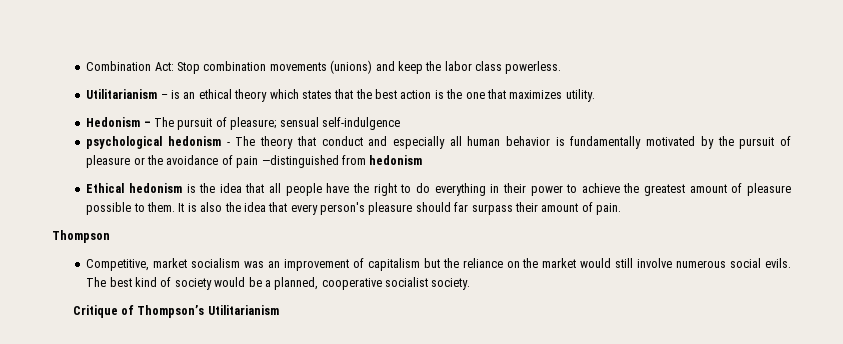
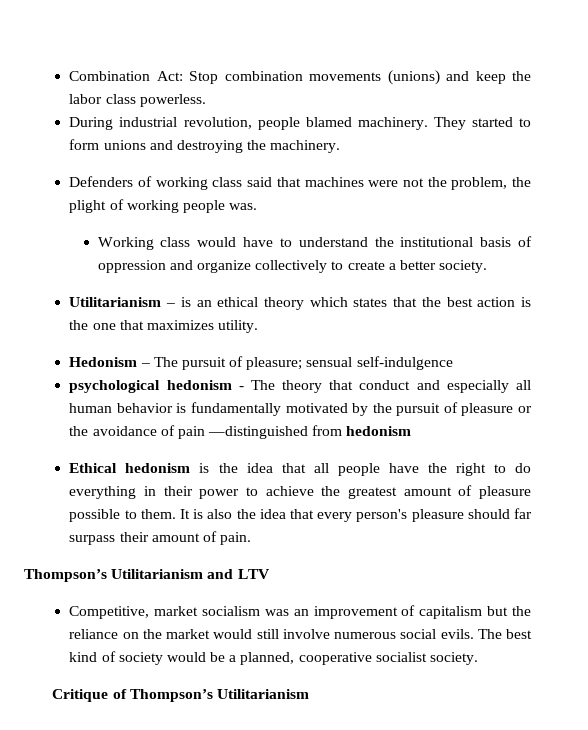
(562, 67) none -> [69,117,532,130] [69,139,341,153] [69,176,531,190] [69,199,258,213] [97,236,532,250] [97,260,488,273] // During industrial revolution, people blamed machinery. They started to form unions and destroying the machinery. // Defenders of working class said that machines were not the problem, the plight of working people was. // Working class would have to understand the institutional basis of oppression and organize collectively to create a better society.
[52,230,110,243] Thompson -> [24,569,270,582] Thompson’s Utilitarianism and LTV

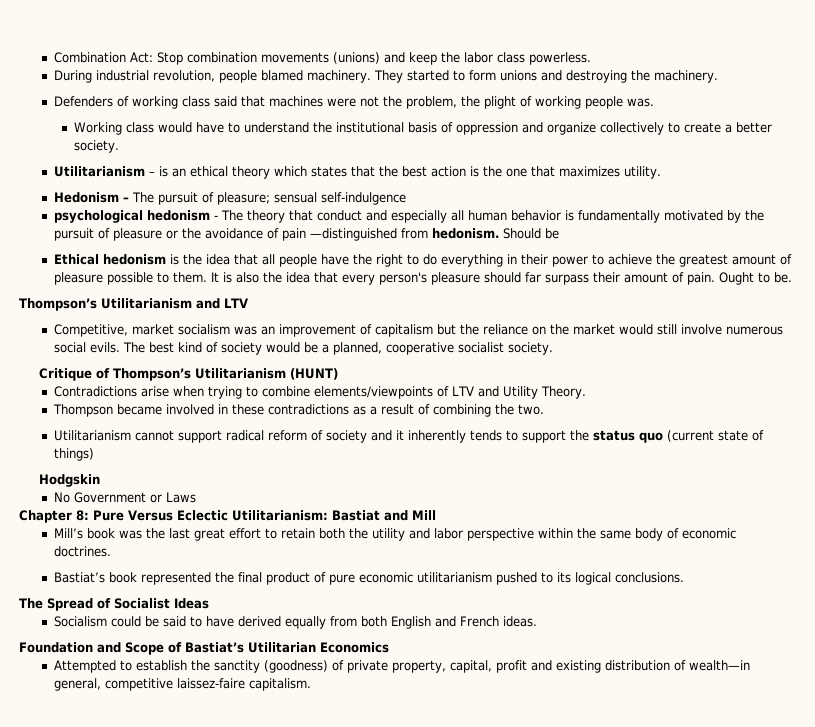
[346,426,412,436] hedonism -> [431,228,559,239] hedonism. Should be
(252, 538) none -> [718,272,792,285] Ought to be.
(309, 694) none -> [290,368,339,380] [53,386,586,399] [52,404,544,417] [53,430,764,443] [53,448,94,461] [39,474,101,487] [53,492,196,503] [19,510,436,523] [53,528,736,541] [53,546,111,557] [53,572,684,585] [19,598,209,611] [53,616,537,629] [19,642,389,655] [53,660,750,673] [53,678,311,691] (HUNT) // Contradictions arise when trying to combine elements/viewpoints of LTV and Utility Theory. // Thompson became involved in these contradictions as a result of combining the two. // Utilitarianism cannot support radical reform of society and it inherently tends to support the status quo (current state of things) // Hodgskin // No Government or Laws // Chapter 8: Pure Versus Eclectic Utilitarianism: Bastiat and Mill // Mill’s book was the last great effort to retain both the utility and labor perspective within the same body of economic doctrines. // Bastiat’s book represented the final product of pure economic utilitarianism pushed to its logical conclusions. // The Spread of Socialist Ideas // Socialism could be said to have derived equally from both English and French ideas. // Foundation and Scope of Bastiat’s Utilitarian Economics // Attempted to establish the sanctity (goodness) of private property, capital, profit and existing distribution of wealth—in general, competitive laissez-faire capitalism.

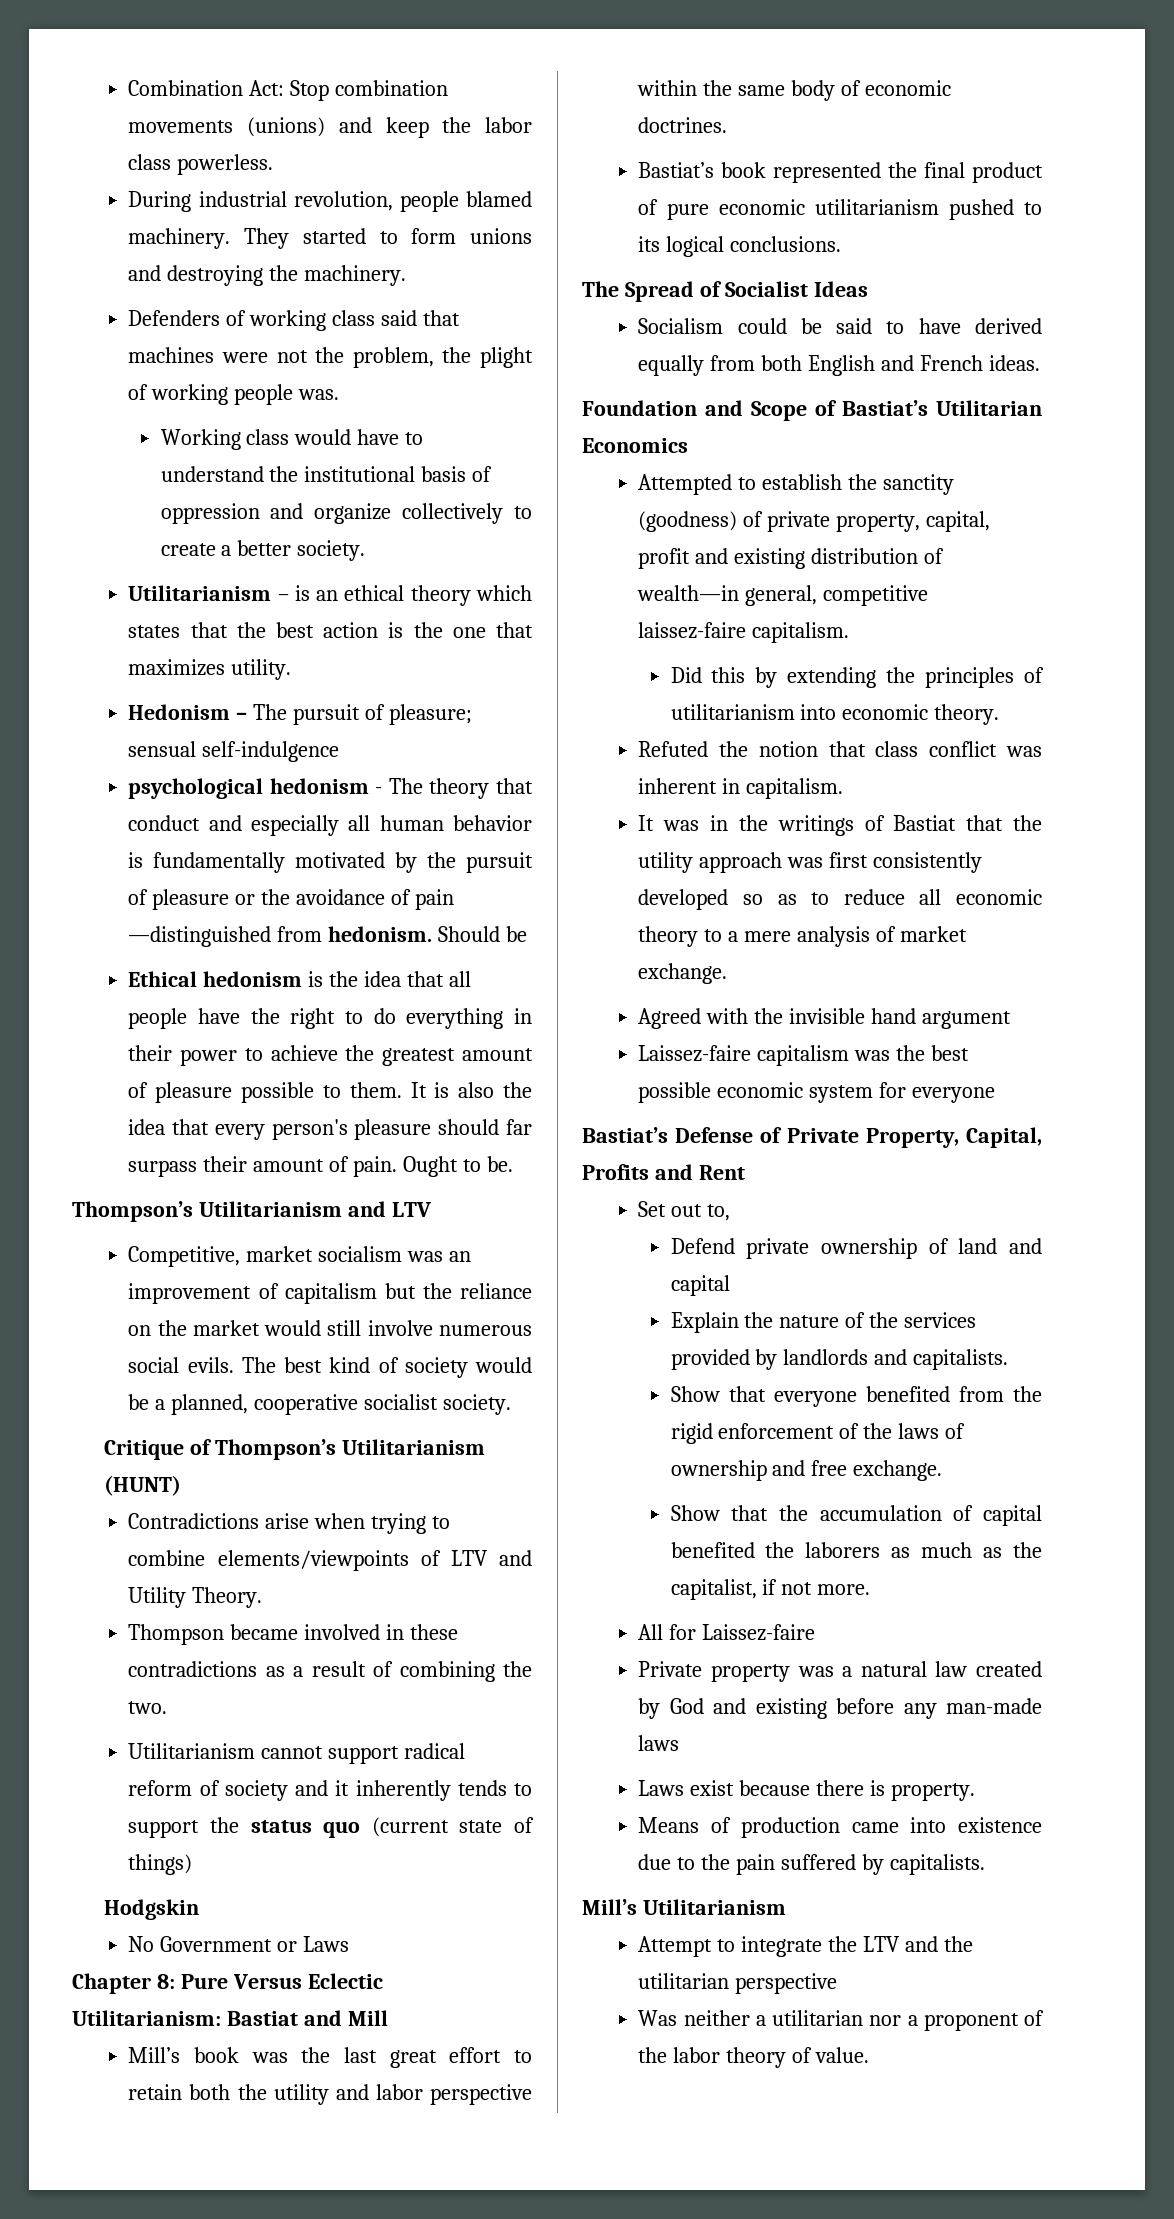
(311, 684) none -> [670,667,1044,688] [670,704,1000,725] [638,741,1042,757] [638,778,844,799] [638,815,1042,836] [638,852,983,873] [638,889,1042,910] [638,926,968,947] [638,963,728,984] [638,1008,1012,1029] [638,1045,970,1066] [638,1082,996,1103] [582,1127,1042,1148] [582,1164,745,1180] [638,1201,731,1221] [670,1238,1042,1259] [670,1275,730,1296] [670,1312,977,1333] [670,1349,1009,1370] [670,1386,1042,1407] [670,1423,966,1444] [670,1460,943,1481] [670,1505,1042,1526] [670,1542,1042,1558] [670,1579,871,1600] [638,1624,816,1641] [638,1661,1042,1682] [638,1698,1042,1719] [638,1735,680,1751] [638,1780,976,1801] [638,1817,1042,1838] [638,1854,986,1875] [582,1899,786,1915] [638,1936,974,1957] [638,1973,838,1994] [638,2010,1044,2031] [638,2047,870,2068] // Did this by extending the principles of utilitarianism into economic theory. // Refuted the notion that class conflict was inherent in capitalism. // It was in the writings of Bastiat that the utility approach was first consistently developed so as to reduce all economic theory to a mere analysis of market exchange. // Agreed with the invisible hand argument // Laissez-faire capitalism was the best possible economic system for everyone // Bastiat’s Defense of Private Property, Capital, Profits and Rent // Set out to, // Defend private ownership of land and capital // Explain the nature of the services provided by landlords and capitalists. // Show that everyone benefited from the rigid enforcement of the laws of ownership and free exchange. // Show that the accumulation of capital benefited the laborers as much as the capitalist, if not more. // All for Laissez-faire // Private property was a natural law created by God and existing before any man-made laws // Laws exist because there is property. // Means of production came into existence due to the pain suffered by capitalists. // Mill’s Utilitarianism // Attempt to integrate the LTV and the utilitarian perspective // Was neither a utilitarian nor a proponent of the labor theory of value.

